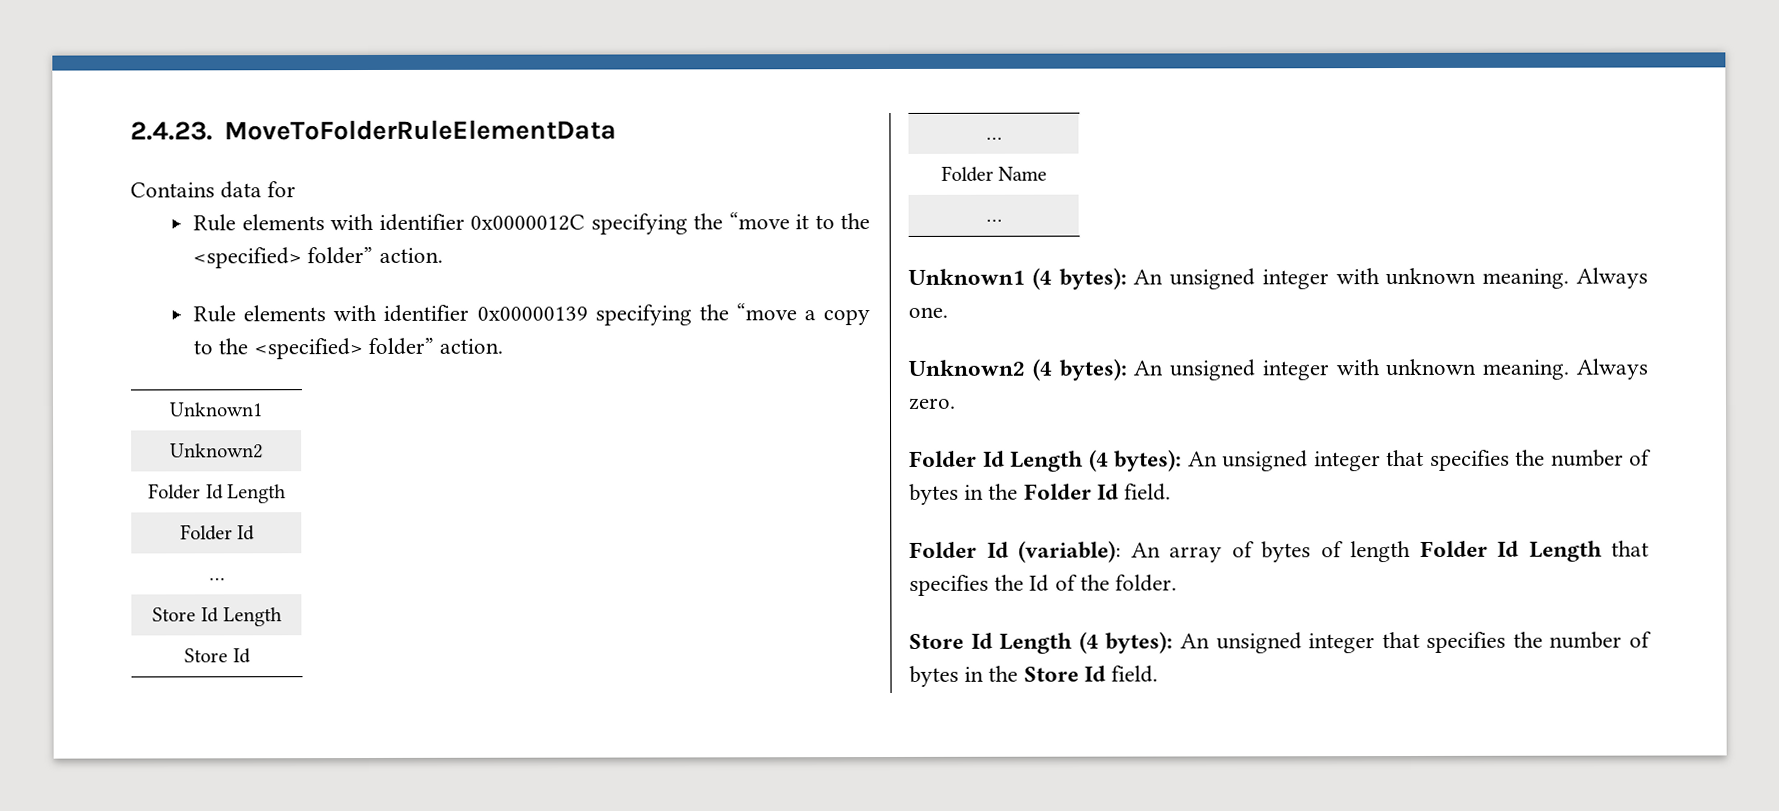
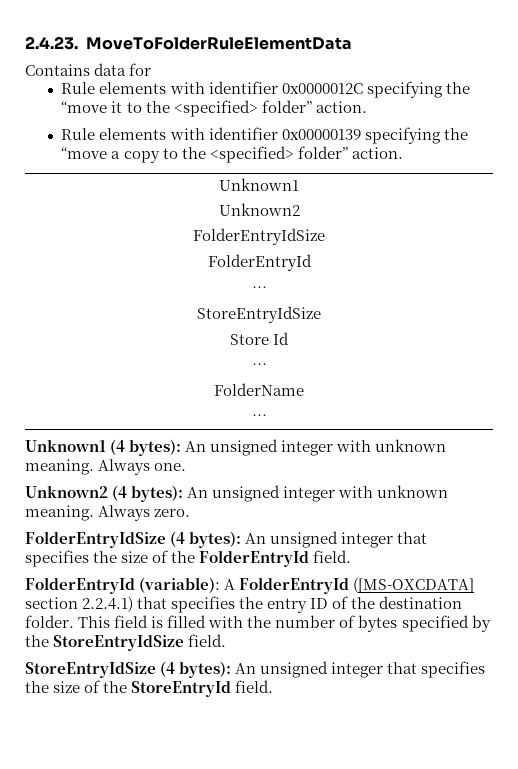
[147,483,287,504] [179,524,256,541] [209,577,225,581] [152,607,282,627] Folder Id Length // Folder Id // … // Store Id Length -> [193,228,325,245] [207,254,312,271] [251,286,267,293] [197,306,321,323] FolderEntryIdSize // FolderEntryId // … // StoreEntryIdSize
[940,165,1048,182] Folder Name -> [214,383,304,396] FolderName
[909,449,1652,472] [909,483,1172,505] [909,540,1649,563] [909,574,1178,596] [909,631,1652,654] [909,665,1106,687] Folder Id Length (4 bytes): An unsigned integer that specifies the number of bytes in the Folder Id field. // Folder Id (variable): An array of bytes of length Folder Id Length that specifies the Id of the folder. // Store Id Length (4 bytes): An unsigned integer that specifies the number of bytes in the Store Id -> [25,531,428,548] [25,550,352,567] [25,577,475,594] [25,596,463,613] [25,615,491,632] [25,634,227,651] [25,661,486,678] [25,680,232,697] FolderEntryIdSize (4 bytes): An unsigned integer that specifies the size of the FolderEntryId field. // FolderEntryId (variable): A FolderEntryId ([MS-OXCDATA] section 2.2.4.1) that specifies the entry ID of the destination folder. This field is filled with the number of bytes specified by the StoreEntryIdSize field. // StoreEntryIdSize (4 bytes): An unsigned integer that specifies the size of the StoreEntryId

